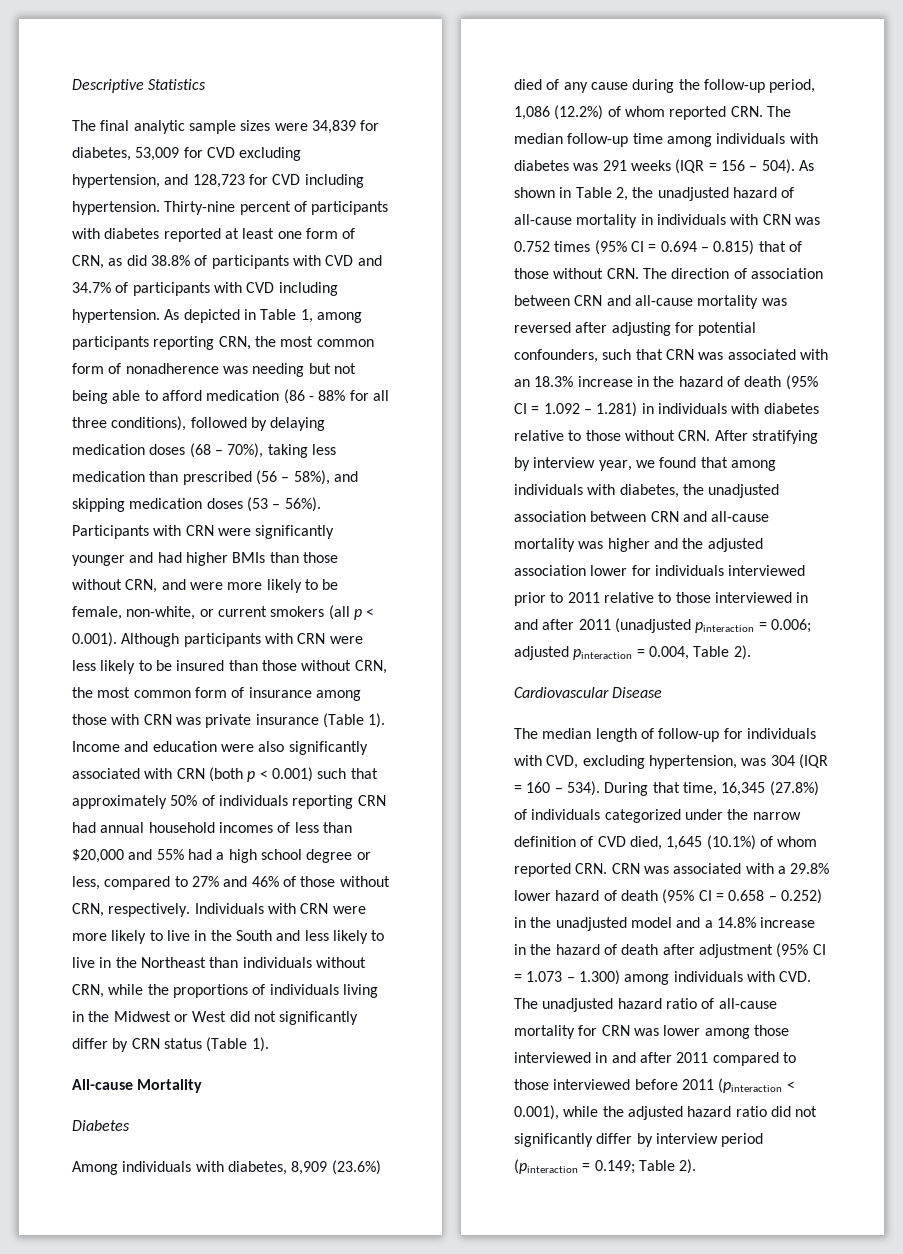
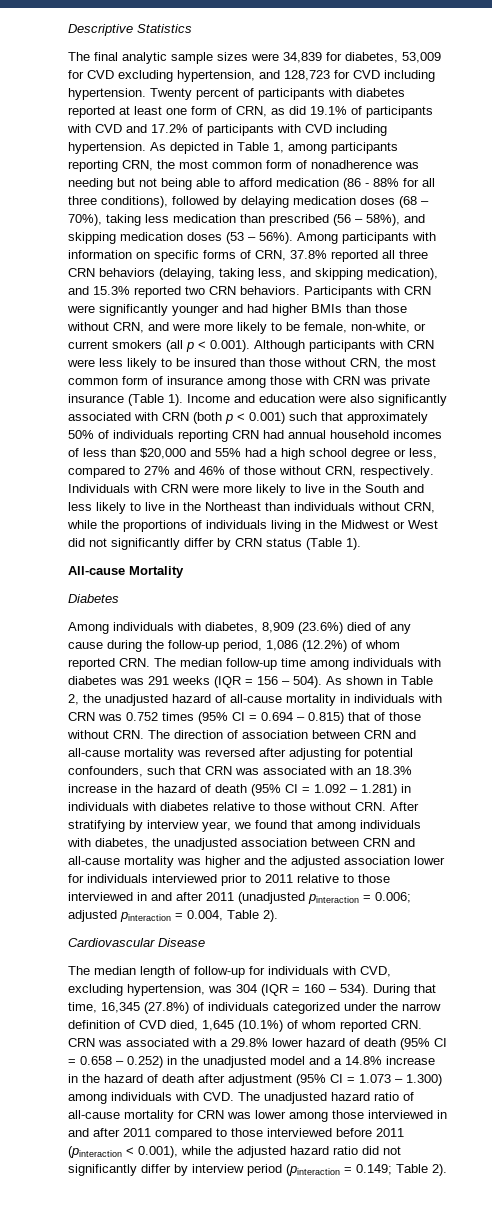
[164,201,236,215] Thirty-nine -> [150,88,192,100] Twenty
[150,255,190,266] 38.8% -> [310,106,347,115] 19.1%
[72,282,111,293] 34.7% -> [151,124,188,133] 17.2%
(321, 504) none -> [297,232,436,244] [68,250,428,262] [68,268,438,280] [68,286,300,298] Among participants with information on specific forms of CRN, 37.8% reported all three CRN behaviors (delaying, taking less, and skipping medication), and 15.3% reported two CRN behaviors.

